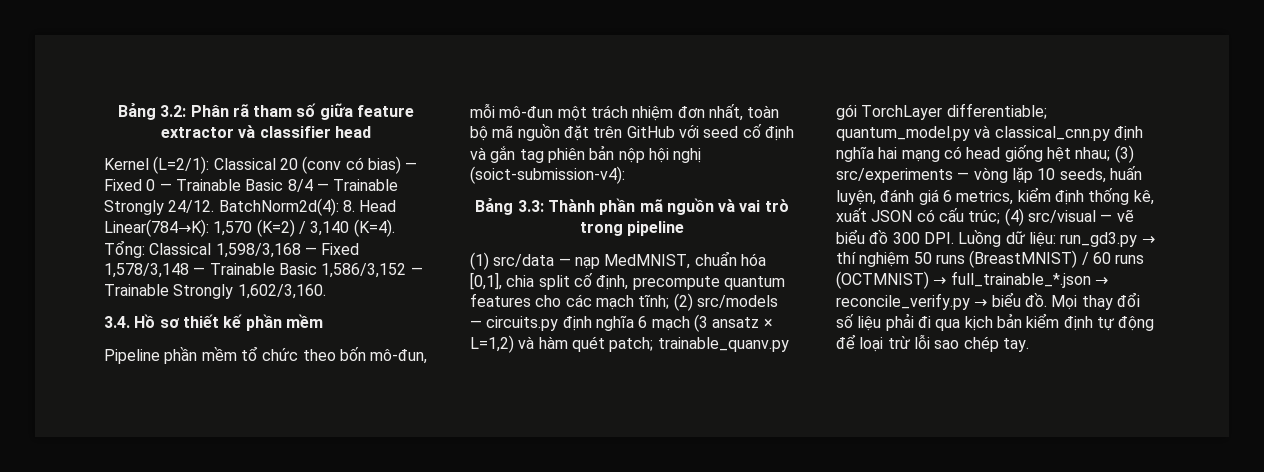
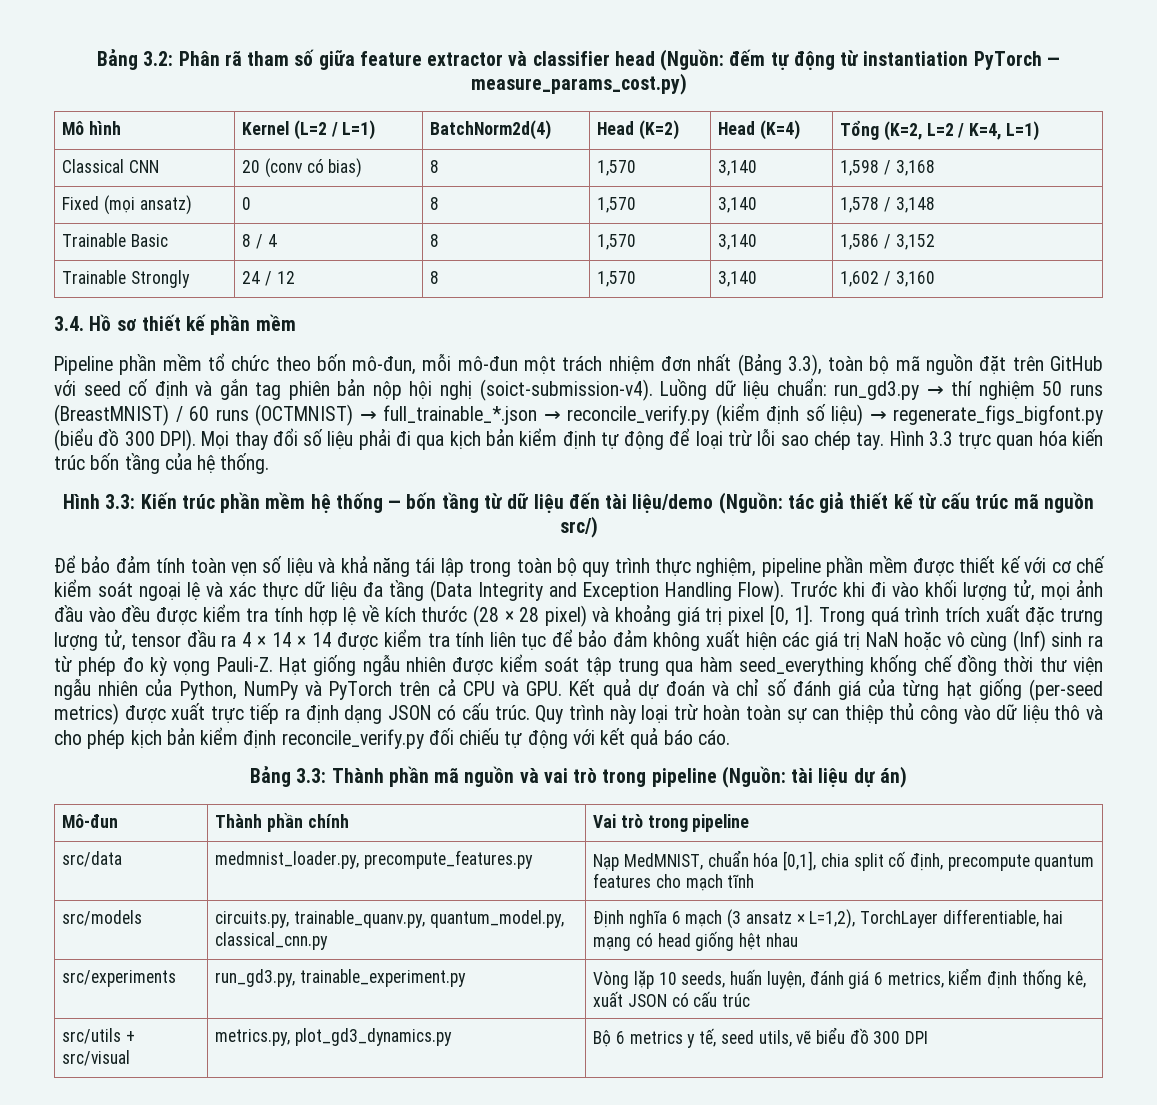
[104,156,418,174] [104,179,399,192] [104,198,397,216] [104,219,395,237] [104,240,360,258] [104,263,423,278] [104,284,326,299] // Kernel (L=2/1): Classical 20 (conv có bias) — Fixed 0 — Trainable Basic 8/4 — Trainable Strongly 24/12. BatchNorm2d(4): 8. Head Linear(784→K): 1,570 (K=2) / 3,140 (K=4). Tổng: Classical 1,598/3,168 — Fixed 1,578/3,148 — Trainable Basic 1,586/3,152 — Trainable Strongly 1,602/3,160. -> [660,49,1061,71] [470,73,687,95] [62,121,121,135] [242,120,376,140] [430,120,552,140] [597,120,679,140] [718,120,800,140] [840,120,1039,141] [62,159,159,173] [242,158,363,178] [430,160,440,173] [597,160,637,176] [718,160,758,176] [840,160,935,176] [62,195,192,215] [242,197,252,210] [430,197,440,210] [597,197,637,213] [718,197,758,213] [840,197,935,213] [62,233,168,247] [242,234,277,249] [430,234,440,247] [597,234,637,250] [718,234,758,250] [840,234,935,250] [62,270,190,288] [242,271,295,286] [430,271,440,284] [597,271,637,287] [718,271,758,287] [840,271,935,287] (Nguồn: đếm tự động từ instantiation PyTorch — measure_params_cost.py) // Mô hình | Kernel (L=2 / L=1) | BatchNorm2d(4) | Head (K=2) | Head (K=4) | Tổng (K=2, L=2 / K=4, L=1) // Classical CNN | 20 (conv có bias) | 8 | 1,570 | 3,140 | 1,598 / 3,168 // Fixed (mọi ansatz) | 0 | 8 | 1,570 | 3,140 | 1,578 / 3,148 // Trainable Basic | 8 / 4 | 8 | 1,570 | 3,140 | 1,586 / 3,152 // Trainable Strongly | 24 / 12 | 8 | 1,570 | 3,140 | 1,602 / 3,160
[708,104,743,121] nhất, -> [697,354,822,376] nhất (Bảng 3.3),
[470,166,625,184] [475,198,789,215] [579,221,685,236] [470,251,766,270] [470,272,785,290] [470,293,778,311] [470,314,773,332] [470,335,789,353] [836,103,1047,120] [836,125,1143,141] [836,145,1134,163] [836,166,1142,183] [836,187,1154,205] [836,208,1134,226] [836,229,1056,247] (soict-submission-v4): // Bảng 3.3: Thành phần mã nguồn và vai trò trong pipeline // (1) src/data — nạp MedMNIST, chuẩn hóa [0,1], chia split cố định, precompute quantum features cho các mạch tĩnh; (2) src/models — circuits.py định nghĩa 6 mạch (3 ansatz × L=1,2) và hàm quét patch; trainable_quanv.py gói TorchLayer differentiable; quantum_model.py và classical_cnn.py định nghĩa hai mạng có head giống hệt nhau; (3) src/experiments — vòng lặp 10 seeds, huấn luyện, đánh giá 6 metrics, kiểm định thống kê, xuất JSON có cấu trúc; (4) src/visual — vẽ biểu đồ 300 DPI. Luồng dữ liệu: -> [479,378,827,401] (soict-submission-v4). Luồng dữ liệu chuẩn:
[974,292,1047,307] → biểu đồ. -> [715,403,1103,426] [54,428,196,451] (kiểm định số liệu) → regenerate_figs_bigfont.py (biểu đồ 300 DPI).
(1029, 345) none -> [889,429,1103,450] [54,453,270,474] [63,492,1094,514] [559,516,598,538] [54,555,1105,577] [54,579,1103,602] [54,604,1104,627] [54,629,1103,652] [54,654,1103,676] [54,678,1104,701] [54,703,1104,725] [54,727,730,749] [250,766,907,788] [62,814,119,828] [215,813,349,832] [593,814,750,832] [62,851,123,867] [215,850,533,869] [593,850,1095,871] [593,873,755,891] [62,910,143,926] [215,910,564,928] [215,932,329,950] [593,909,1064,929] [593,931,798,951] [62,970,177,987] [215,969,466,987] [593,968,1086,989] [593,991,751,1007] [62,1028,135,1044] [62,1050,131,1066] [215,1028,452,1046] [593,1027,929,1048] Hình 3.3 trực quan hóa kiến trúc bốn tầng của hệ thống. // Hình 3.3: Kiến trúc phần mềm hệ thống — bốn tầng từ dữ liệu đến tài liệu/demo (Nguồn: tác giả thiết kế từ cấu trúc mã nguồn src/) // Để bảo đảm tính toàn vẹn số liệu và khả năng tái lập trong toàn bộ quy trình thực nghiệm, pipeline phần mềm được thiết kế với cơ chế kiểm soát ngoại lệ và xác thực dữ liệu đa tầng (Data Integrity and Exception Handling Flow). Trước khi đi vào khối lượng tử, mọi ảnh đầu vào đều được kiểm tra tính hợp lệ về kích thước (28 × 28 pixel) và khoảng giá trị pixel [0, 1]. Trong quá trình trích xuất đặc trưng lượng tử, tensor đầu ra 4 × 14 × 14 được kiểm tra tính liên tục để bảo đảm không xuất hiện các giá trị NaN hoặc vô cùng (Inf) sinh ra từ phép đo kỳ vọng Pauli-Z. Hạt giống ngẫu nhiên được kiểm soát tập trung qua hàm seed_everything khống chế đồng thời thư viện ngẫu nhiên của Python, NumPy và PyTorch trên cả CPU và GPU. Kết quả dự đoán và chỉ số đánh giá của từng hạt giống (per-seed metrics) được xuất trực tiếp ra định dạng JSON có cấu trúc. Quy trình này loại trừ hoàn toàn sự can thiệp thủ công vào dữ liệu thô và cho phép kịch bản kiểm định reconcile_verify.py đối chiếu tự động với kết quả báo cáo. // Bảng 3.3: Thành phần mã nguồn và vai trò trong pipeline (Nguồn: tài liệu dự án) // Mô-đun | Thành phần chính | Vai trò trong pipeline // src/data | medmnist_loader.py, precompute_features.py | Nạp MedMNIST, chuẩn hóa [0,1], chia split cố định, precompute quantum features cho mạch tĩnh // src/models | circuits.py, trainable_quanv.py, quantum_model.py, classical_cnn.py | Định nghĩa 6 mạch (3 ansatz × L=1,2), TorchLayer differentiable, hai mạng có head giống hệt nhau // src/experiments | run_gd3.py, trainable_experiment.py | Vòng lặp 10 seeds, huấn luyện, đánh giá 6 metrics, kiểm định thống kê, xuất JSON có cấu trúc // src/utils + src/visual | metrics.py, plot_gd3_dynamics.py | Bộ 6 metrics y tế, seed utils, vẽ biểu đồ 300 DPI

